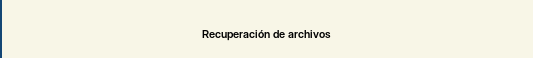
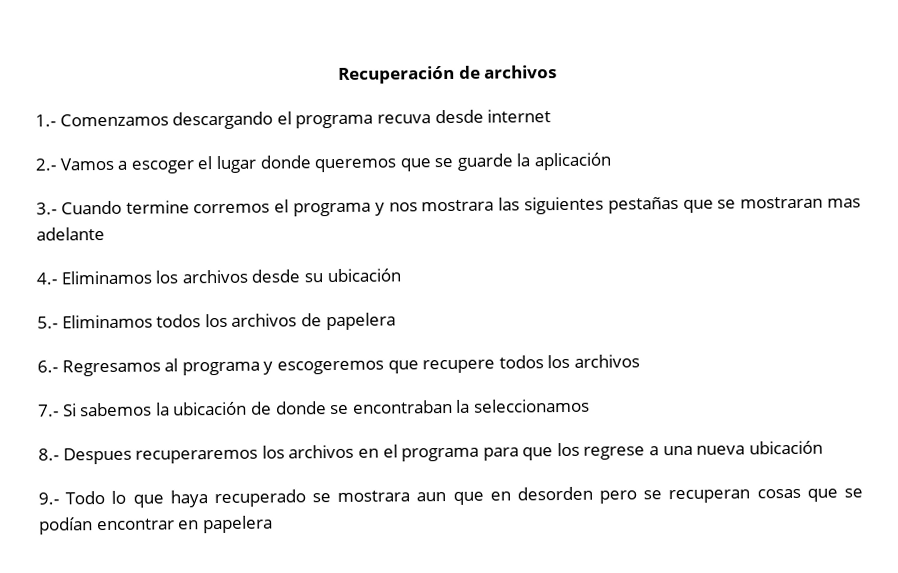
(331, 34) none -> [35,109,552,130] [35,152,612,174] [36,196,861,217] [36,227,105,241] [36,268,401,285] [37,312,396,331] [37,354,640,377] [38,398,590,417] [38,440,823,465] [38,486,863,508] [39,515,273,535] // 1.- Comenzamos descargando el programa recuva desde internet // 2.- Vamos a escoger el lugar donde queremos que se guarde la aplicación // 3.- Cuando termine corremos el programa y nos mostrara las siguientes pestañas que se mostraran mas adelante // 4.- Eliminamos los archivos desde su ubicación // 5.- Eliminamos todos los archivos de papelera // 6.- Regresamos al programa y escogeremos que recupere todos los archivos // 7.- Si sabemos la ubicación de donde se encontraban la seleccionamos // 8.- Despues recuperaremos los archivos en el programa para que los regrese a una nueva ubicación // 9.- Todo lo que haya recuperado se mostrara aun que en desorden pero se recuperan cosas que se podían encontrar en papelera

